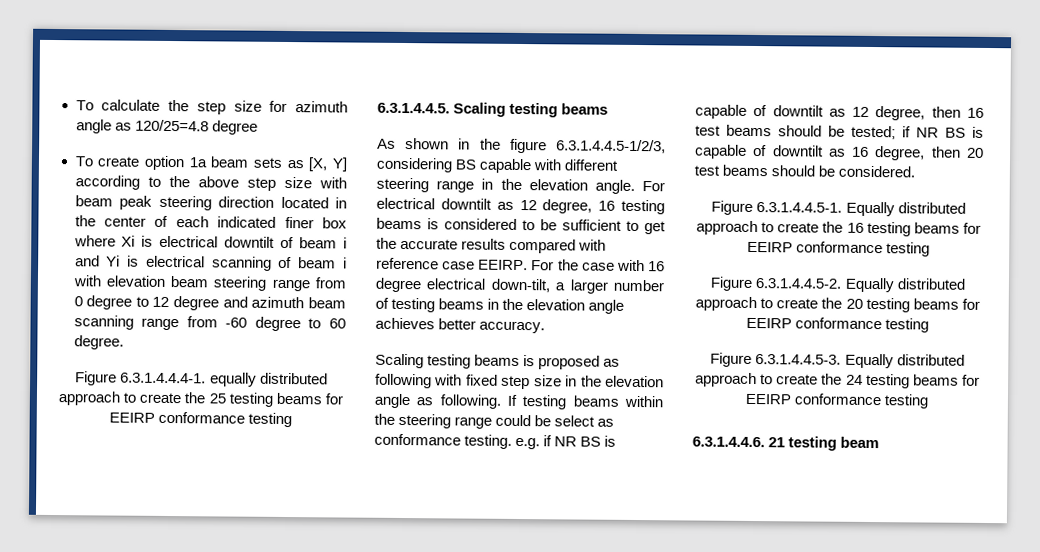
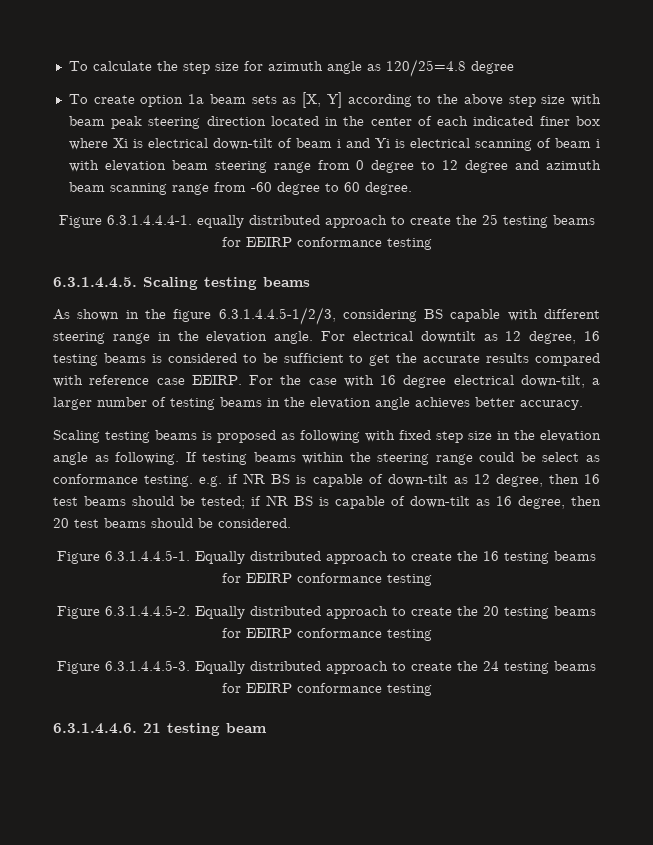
[224,236,276,248] downtilt -> [212,138,273,150] down-tilt
[772,105,824,117] downtilt -> [387,474,448,486] down-tilt
[772,145,824,157] downtilt -> [410,496,470,508] down-tilt

